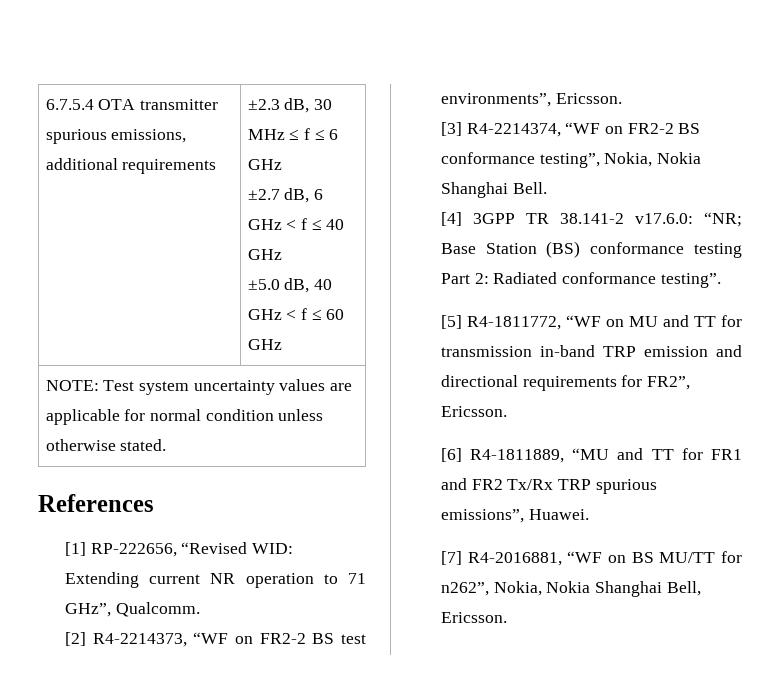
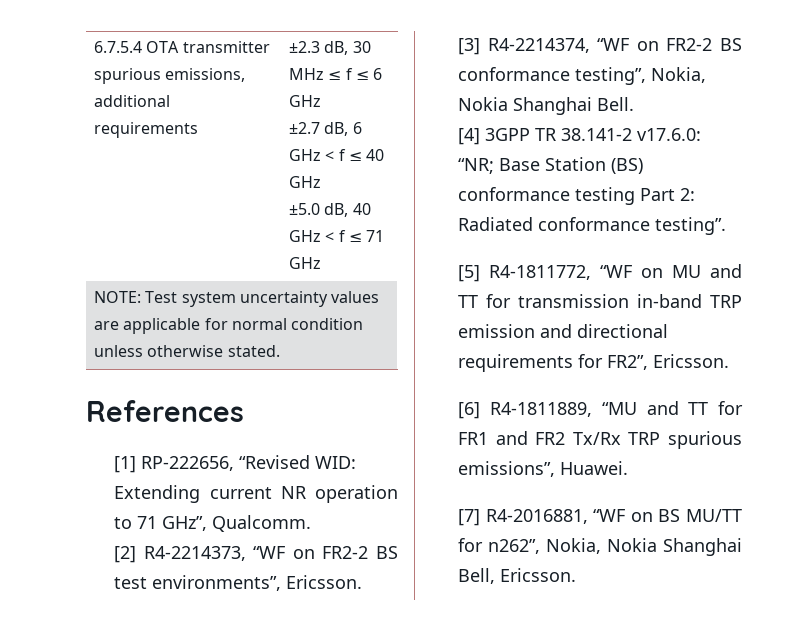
[326,309,345,320] 60 -> [366,230,385,242] 71

